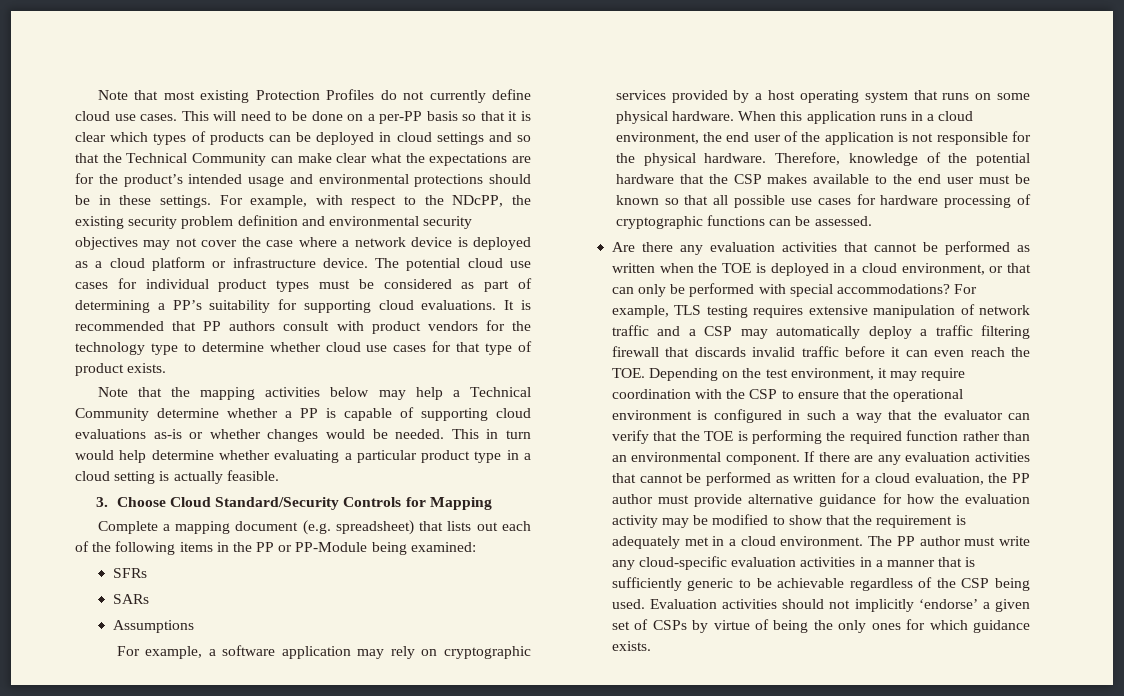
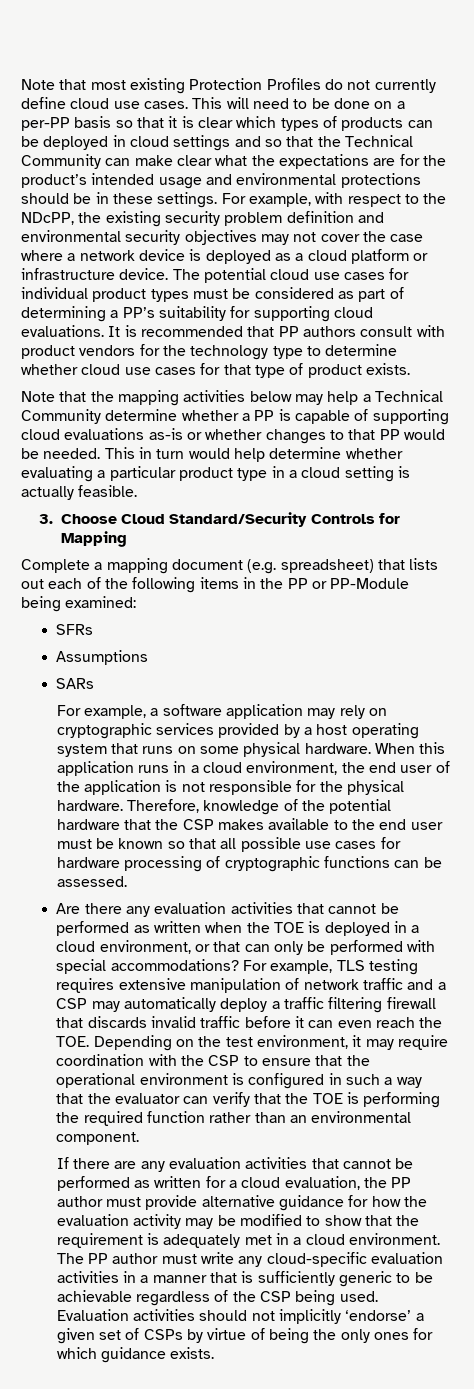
(319, 435) none -> [329,429,400,440] to that PP
(147, 573) none -> [56,650,149,665] // Assumptions
[112,620,194,633] // Assumptions -> (95, 683) none
(800, 459) none -> (140, 1138) //

